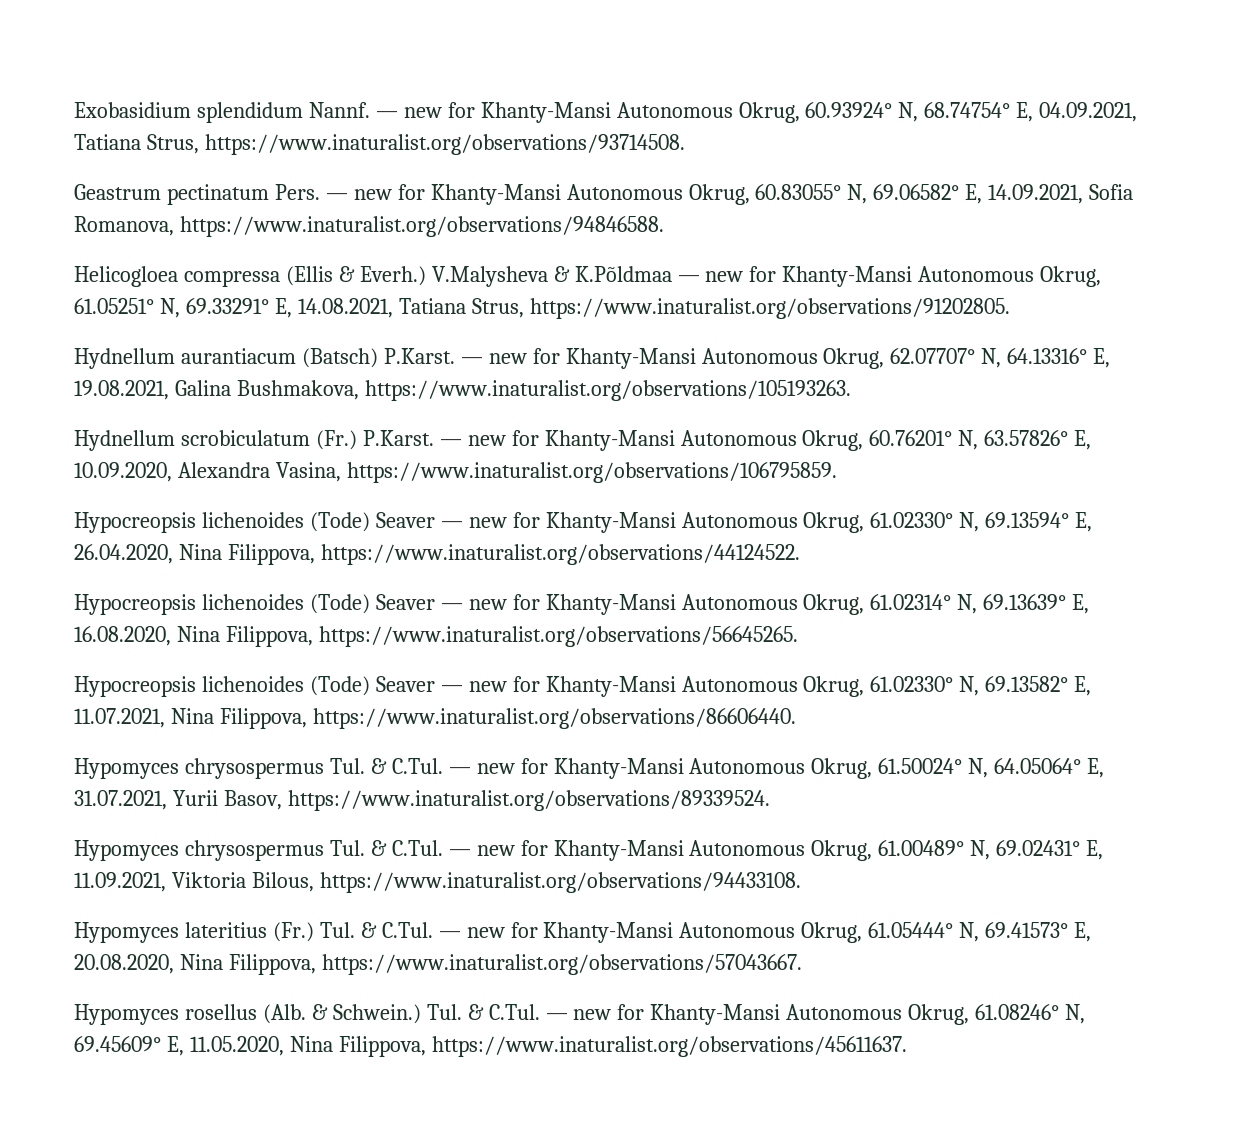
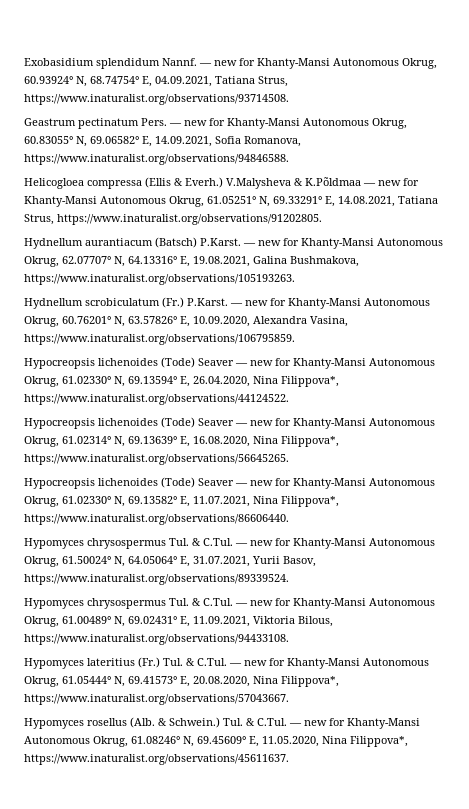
[227,544,315,565] Filippova, -> [281,376,339,387] Filippova*,
[225,626,313,647] Filippova, -> [281,436,339,447] Filippova*,
[219,708,307,729] Filippova, -> [281,496,339,507] Filippova*,
[228,954,316,975] Filippova, -> [281,676,339,687] Filippova*,
[338,1036,426,1057] Filippova, -> [350,736,408,747] Filippova*,

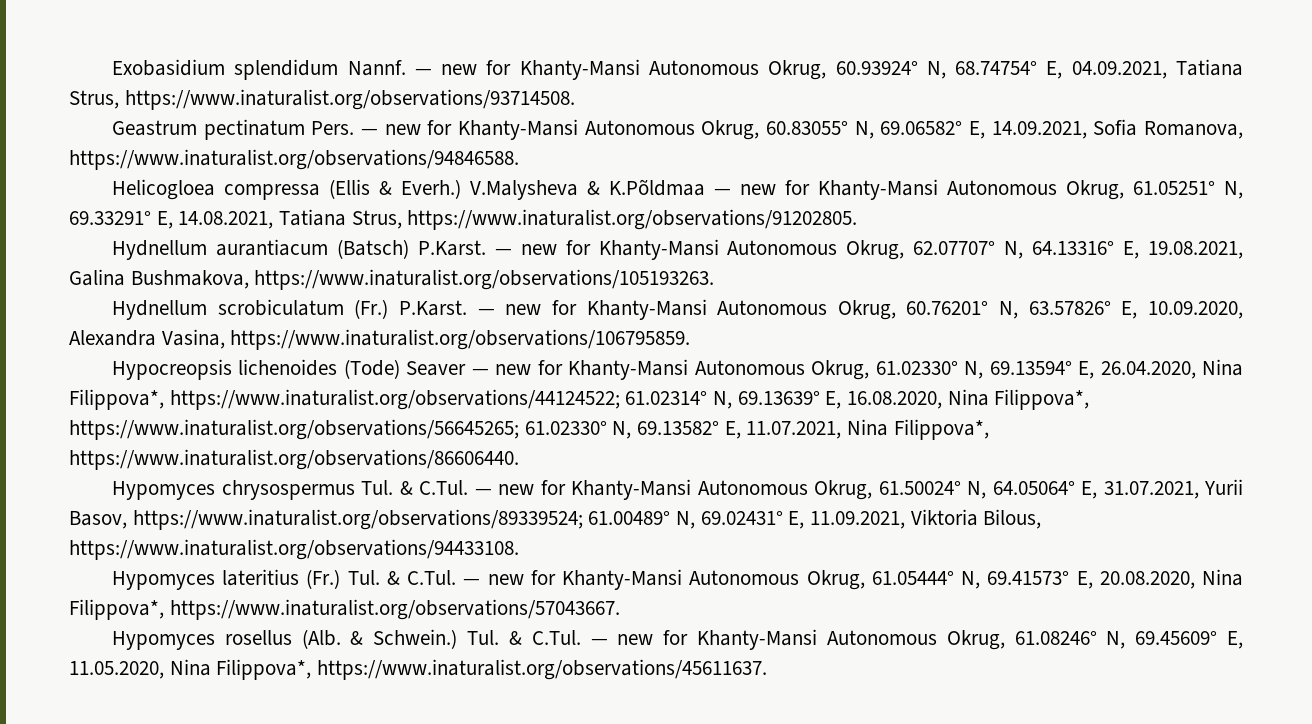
[24,394,289,405] [24,417,435,429] [24,436,59,447] https://www.inaturalist.org/observations/44124522. // Hypocreopsis lichenoides (Tode) Seaver — new for Khanty-Mansi Autonomous Okrug, -> [169,389,620,410] https://www.inaturalist.org/observations/44124522;
[24,454,289,465] [24,477,435,489] [24,496,59,507] https://www.inaturalist.org/observations/56645265. // Hypocreopsis lichenoides (Tode) Seaver — new for Khanty-Mansi Autonomous Okrug, -> [69,419,519,440] https://www.inaturalist.org/observations/56645265;
[24,574,289,585] [24,598,435,609] [24,616,59,627] https://www.inaturalist.org/observations/89339524. // Hypomyces chrysospermus Tul. & C.Tul. — new for Khanty-Mansi Autonomous Okrug, -> [132,509,583,530] https://www.inaturalist.org/observations/89339524;

